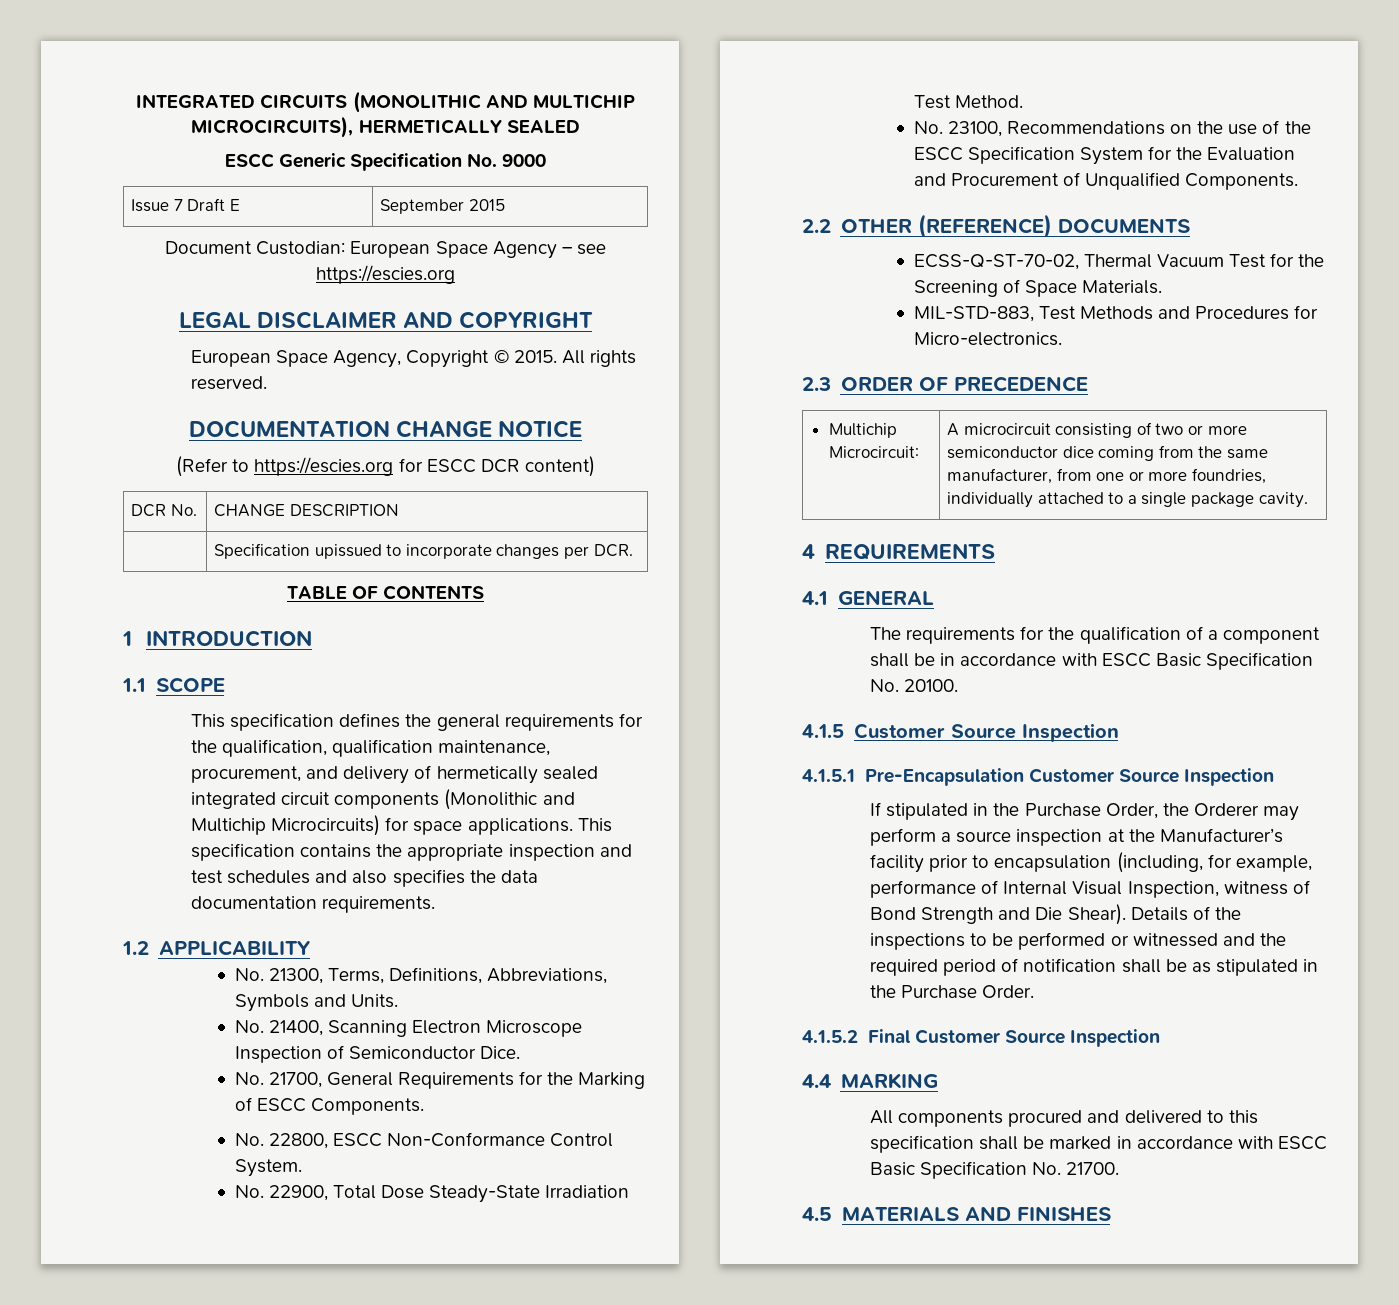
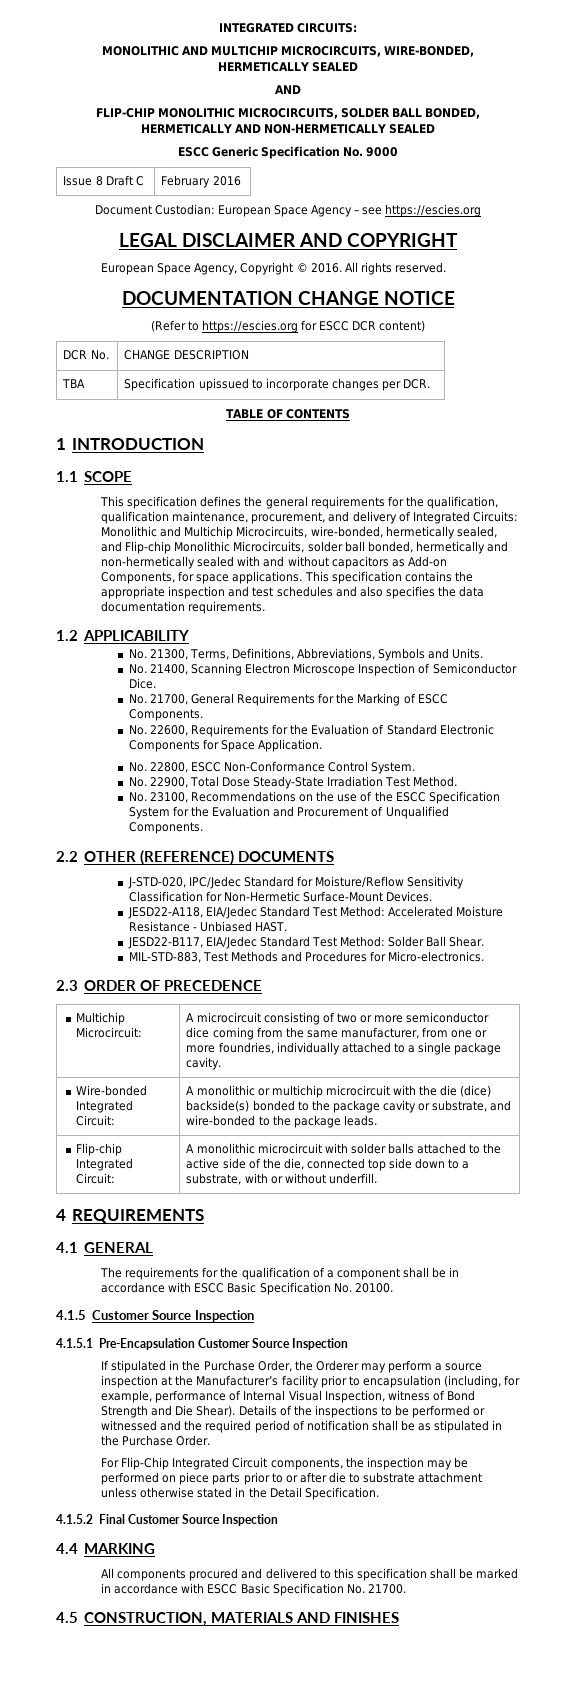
[260,91,635,113] [191,116,502,138] CIRCUITS (MONOLITHIC AND MULTICHIP MICROCIRCUITS), HERMETICALLY -> [297,23,358,33] [101,46,475,57] [217,62,359,72] [275,85,301,94] [95,108,481,119] [140,124,387,134] CIRCUITS: // MONOLITHIC AND MULTICHIP MICROCIRCUITS, WIRE-BONDED, HERMETICALLY SEALED // AND // FLIP-CHIP MONOLITHIC MICROCIRCUITS, SOLDER BALL BONDED, HERMETICALLY AND NON-HERMETICALLY
[173,198,240,211] [379,199,505,214] 7 Draft E | September 2015 -> [95,175,144,186] [161,175,241,188] 8 Draft C | February 2016
[513,350,557,363] 2015. -> [310,263,342,273] 2016.
(399, 510) none -> [62,379,86,388] TBA
[436,766,598,784] [191,789,575,810] [191,815,381,836] hermetically sealed integrated circuit components (Monolithic and Multichip Microcircuits) -> [412,511,518,524] [101,526,497,539] [101,541,508,554] [101,556,447,569] [101,572,176,584] Integrated Circuits: Monolithic and Multichip Microcircuits, wire-bonded, hermetically sealed, and Flip-chip Monolithic Microcircuits, solder ball bonded, hermetically and non-hermetically sealed with and without capacitors as Add-on Components,
(424, 1106) none -> [128,724,494,737] [128,739,323,752] // No. 22600, Requirements for the Evaluation of Standard Electronic Components for Space Application.
[913,253,1325,270] [913,279,1163,297] ECSS-Q-ST-70-02, Thermal Vacuum Test for the Screening of Space Materials. -> [127,876,465,889] [128,891,433,902] [127,906,504,919] [128,921,288,932] [127,936,485,949] J-STD-020, IPC/Jedec Standard for Moisture/Reflow Sensitivity Classification for Non-Hermetic Surface-Mount Devices. // JESD22-A118, EIA/Jedec Standard Test Method: Accelerated Moisture Resistance - Unbiased HAST. // JESD22-B117, EIA/Jedec Standard Test Method: Solder Ball Shear.
(1308, 500) none -> [76,1085,148,1096] [76,1100,134,1113] [76,1115,116,1126] [186,1085,492,1098] [186,1100,512,1113] [186,1115,377,1128] [76,1143,123,1156] [76,1158,134,1171] [76,1173,116,1184] [186,1143,502,1154] [186,1158,470,1171] [186,1173,377,1185] // Wire-bonded Integrated Circuit: | A monolithic or multichip microcircuit with the die (dice) backside(s) bonded to the package cavity or substrate, and wire-bonded to the package leads. // Flip-chip Integrated Circuit: | A monolithic microcircuit with solder balls attached to the active side of the die, connected top side down to a substrate, with or without underfill.
(1035, 991) none -> [101,1457,468,1470] [101,1472,483,1485] [101,1487,379,1500] // For Flip-Chip Integrated Circuit components, the inspection may be performed on piece parts prior to or after die to substrate attachment unless otherwise stated in the Detail Specification.
(832, 1214) none -> [83,1612,207,1626] CONSTRUCTION,

